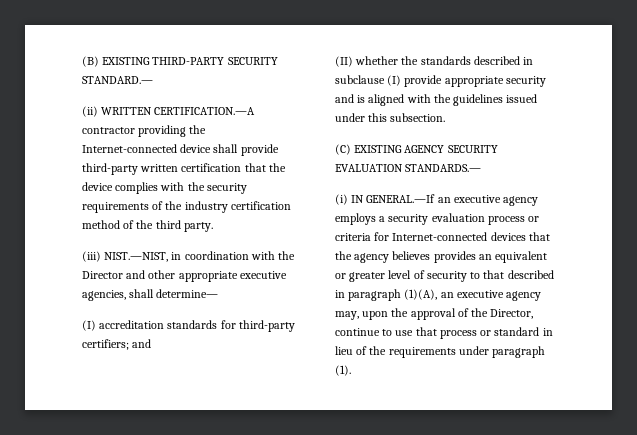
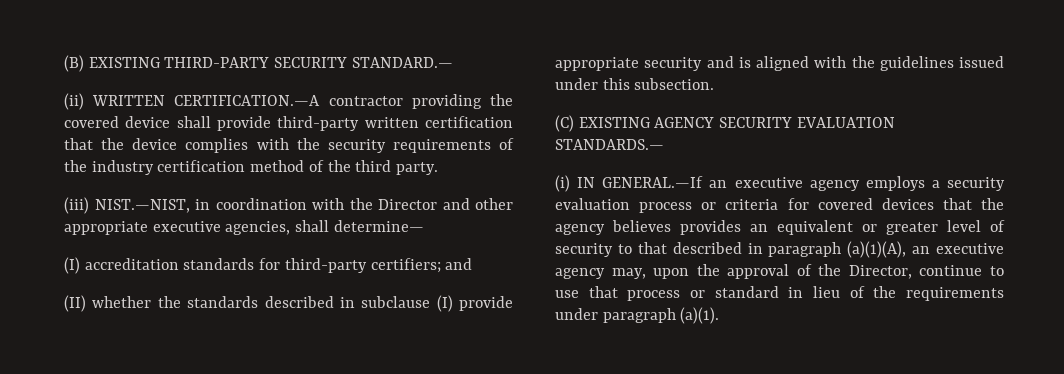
[82,144,177,153] Internet-connected -> [64,116,119,128] covered
[392,232,488,241] Internet-connected -> [817,198,873,210] covered
[404,289,438,300] (1)(A), -> [847,241,907,258] (a)(1)(A),
[335,365,351,376] (1). -> [680,307,720,324] (a)(1).

